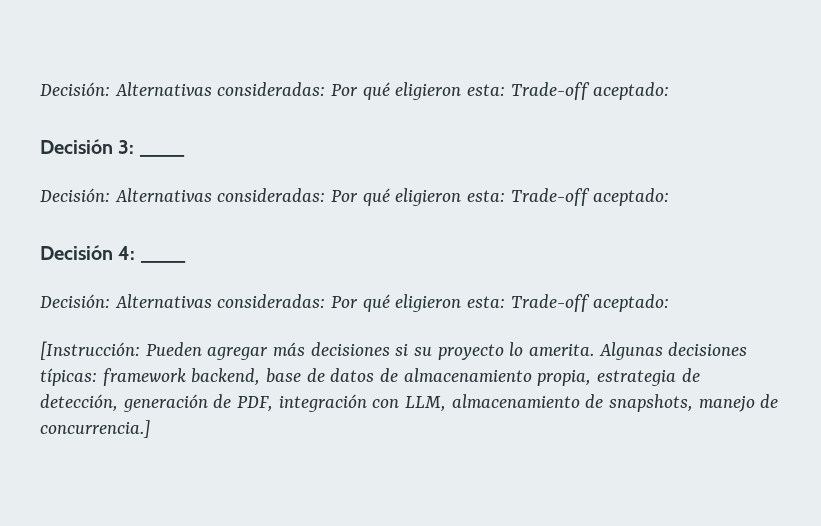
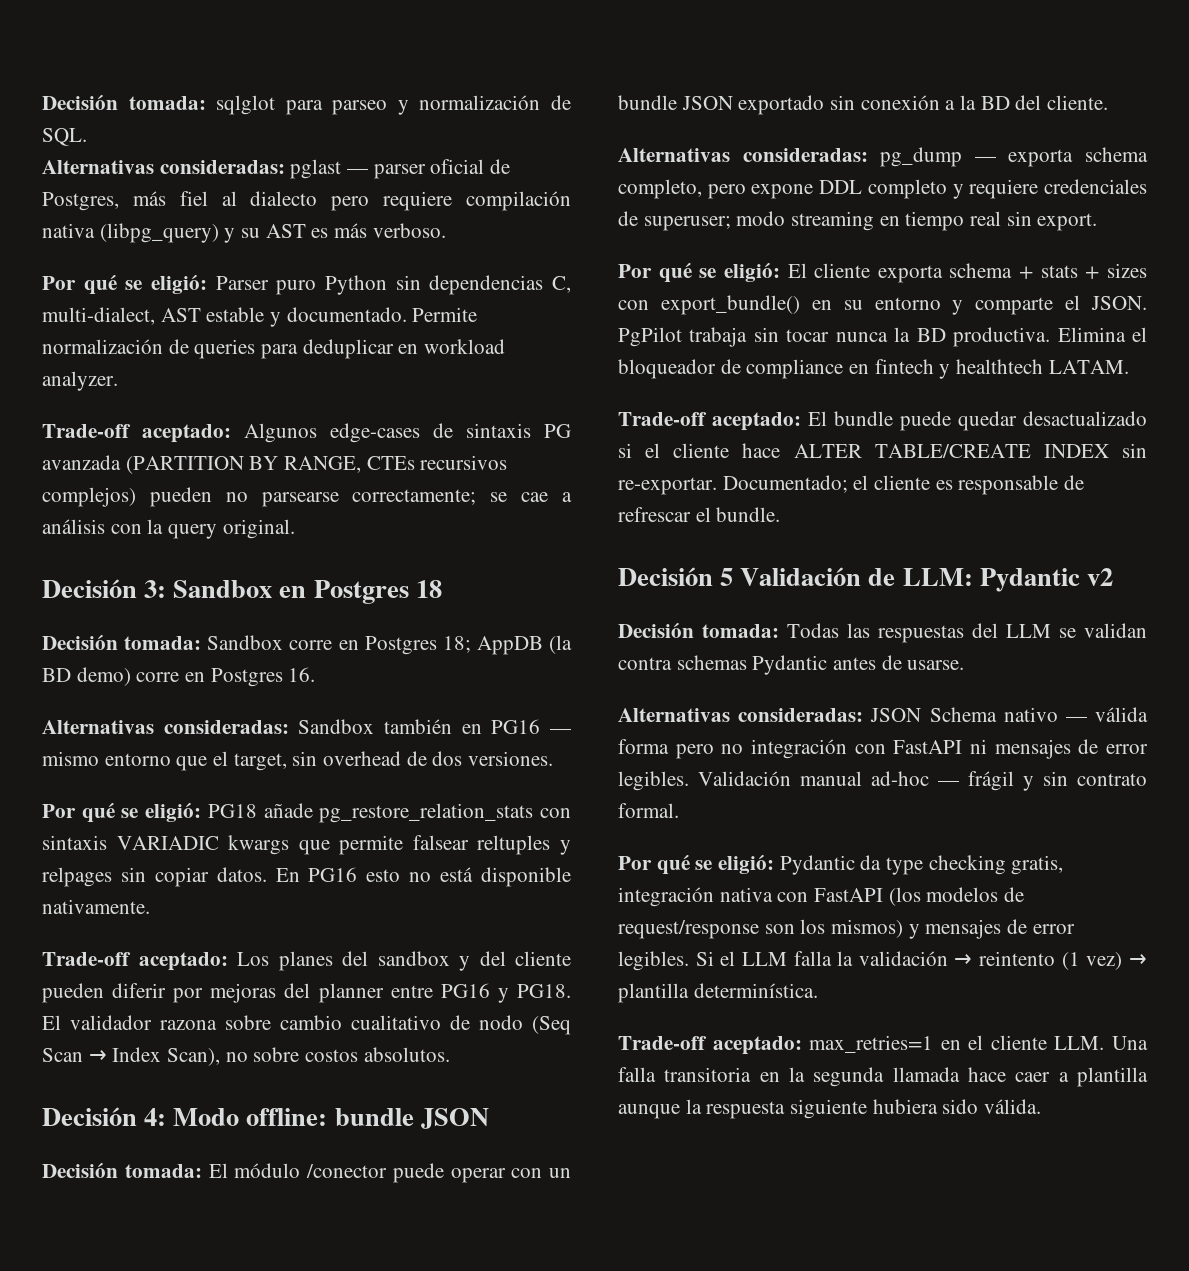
[40,82,670,100] [40,139,135,154] [138,154,185,157] [40,188,670,206] [40,245,136,260] [139,260,186,263] [40,294,670,312] [40,341,748,360] [40,368,700,386] [40,394,779,412] [40,420,150,438] Decisión: Alternativas consideradas: Por qué eligieron esta: Trade-off aceptado: // Decisión 3: ____ // Decisión: Alternativas consideradas: Por qué eligieron esta: Trade-off aceptado: // Decisión 4: ____ // Decisión: Alternativas consideradas: Por qué eligieron esta: Trade-off aceptado: // [Instrucción: Pueden agregar más decisiones si su proyecto lo amerita. Algunas decisiones típicas: framework backend, base de datos de almacenamiento propia, estrategia de detección, generación de PDF, integración con LLM, almacenamiento de snapshots, manejo de concurrencia.] -> [42,94,571,115] [42,128,87,146] [42,159,511,179] [42,191,571,211] [42,223,446,243] [42,274,571,295] [42,307,478,327] [42,339,506,359] [42,371,118,391] [42,423,571,443] [42,455,508,474] [42,487,572,507] [42,519,295,539] [42,579,442,604] [42,634,572,655] [42,667,316,687] [42,719,572,734] [42,751,554,771] [42,802,571,823] [42,835,571,855] [42,867,572,887] [42,899,150,914] [42,951,571,971] [42,983,571,1003] [42,1015,571,1035] [42,1047,450,1066] [42,1107,489,1129] [42,1162,571,1183] [618,95,1109,115] [618,147,1148,167] [618,179,1147,199] [618,211,1098,231] [618,262,1147,283] [618,295,1147,315] [618,327,1147,347] [618,359,1129,379] [618,411,1147,431] [618,443,1147,458] [618,475,1085,495] [618,507,781,522] [618,567,1113,592] [618,622,1147,643] [618,655,965,675] [618,707,1148,722] [618,739,1148,759] [618,771,1147,791] [618,803,679,818] [618,854,1064,875] [618,887,1025,907] [618,919,1075,939] [618,951,1147,971] [618,983,818,1003] [618,1035,1148,1055] [618,1067,1148,1087] [618,1099,1042,1119] Decisión tomada: sqlglot para parseo y normalización de SQL. // Alternativas consideradas: pglast — parser oficial de Postgres, más fiel al dialecto pero requiere compilación nativa (libpg_query) y su AST es más verboso. // Por qué se eligió: Parser puro Python sin dependencias C, multi-dialect, AST estable y documentado. Permite normalización de queries para deduplicar en workload analyzer. // Trade-off aceptado: Algunos edge-cases de sintaxis PG avanzada (PARTITION BY RANGE, CTEs recursivos complejos) pueden no parsearse correctamente; se cae a análisis con la query original. // Decisión 3: Sandbox en Postgres 18 // Decisión tomada: Sandbox corre en Postgres 18; AppDB (la BD demo) corre en Postgres 16. // Alternativas consideradas: Sandbox también en PG16 — mismo entorno que el target, sin overhead de dos versiones. // Por qué se eligió: PG18 añade pg_restore_relation_stats con sintaxis VARIADIC kwargs que permite falsear reltuples y relpages sin copiar datos. En PG16 esto no está disponible nativamente. // Trade-off aceptado: Los planes del sandbox y del cliente pueden diferir por mejoras del planner entre PG16 y PG18. El validador razona sobre cambio cualitativo de nodo (Seq Scan → Index Scan), no sobre costos absolutos. // Decisión 4: Modo offline: bundle JSON // Decisión tomada: El módulo /conector puede operar con un bundle JSON exportado sin conexión a la BD del cliente. // Alternativas consideradas: pg_dump — exporta schema completo, pero expone DDL completo y requiere credenciales de superuser; modo streaming en tiempo real sin export. // Por qué se eligió: El cliente exporta schema + stats + sizes con export_bundle() en su entorno y comparte el JSON. PgPilot trabaja sin tocar nunca la BD productiva. Elimina el bloqueador de compliance en fintech y healthtech LATAM. // Trade-off aceptado: El bundle puede quedar desactualizado si el cliente hace ALTER TABLE/CREATE INDEX sin re-exportar. Documentado; el cliente es responsable de refrescar el bundle. // Decisión 5 Validación de LLM: Pydantic v2 // Decisión tomada: Todas las respuestas del LLM se validan contra schemas Pydantic antes de usarse. // Alternativas consideradas: JSON Schema nativo — válida forma pero no integración con FastAPI ni mensajes de error legibles. Validación manual ad-hoc — frágil y sin contrato formal. // Por qué se eligió: Pydantic da type checking gratis, integración nativa con FastAPI (los modelos de request/response son los mismos) y mensajes de error legibles. Si el LLM falla la validación → reintento (1 vez) → plantilla determinística. // Trade-off aceptado: max_retries=1 en el cliente LLM. Una falla transitoria en la segunda llamada hace caer a plantilla aunque la respuesta siguiente hubiera sido válida.

